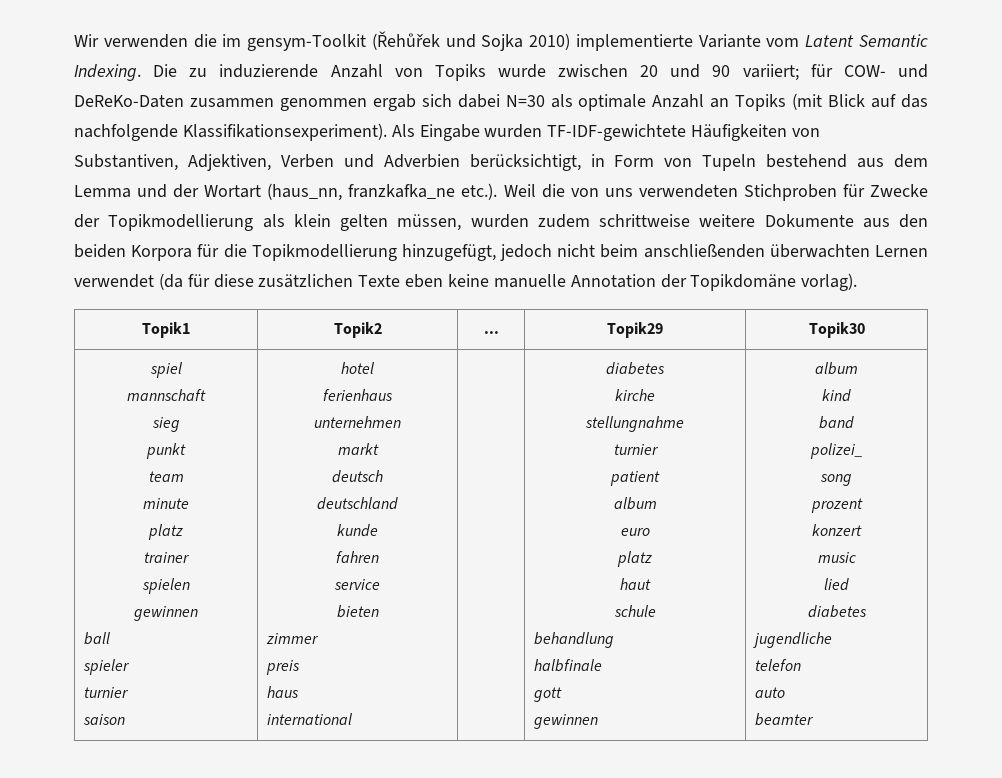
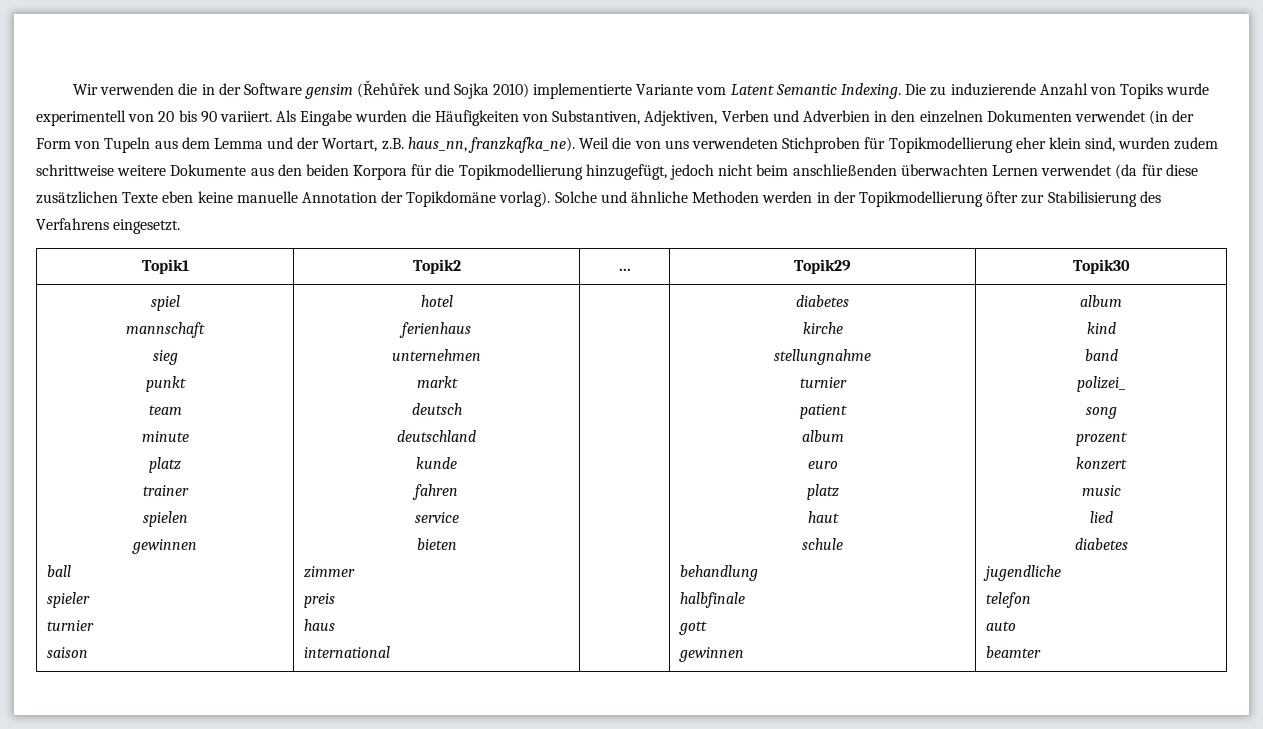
[222,34,367,51] im gensym-Toolkit -> [201,83,354,99] in der Software gensim
[558,64,928,81] [74,93,928,111] [74,123,387,141] zwischen 20 und 90 variiert; für COW- und DeReKo-Daten zusammen genommen ergab sich dabei N=30 als optimale Anzahl an Topiks (mit Blick auf das nachfolgende Klassifikationsexperiment). -> [36,110,272,126] experimentell von 20 bis 90 variiert.
[547,124,687,141] TF-IDF-gewichtete -> [411,110,431,122] die
[469,154,605,171] berücksichtigt, in -> [874,110,1195,125] in den einzelnen Dokumenten verwendet (in der
[766,154,848,168] bestehend -> (151, 145) none
[204,183,498,201] Wortart (haus_nn, franzkafka_ne etc.). -> [322,137,576,153] Wortart, z.B. haus_nn, franzkafka_ne).
[869,184,928,197] [74,214,462,231] Zwecke der Topikmodellierung als klein gelten müssen, -> [888,137,1116,153] Topikmodellierung eher klein sind,
(858, 282) none -> [554,191,1161,207] [36,218,181,234] Solche und ähnliche Methoden werden in der Topikmodellierung öfter zur Stabilisierung des Verfahrens eingesetzt.

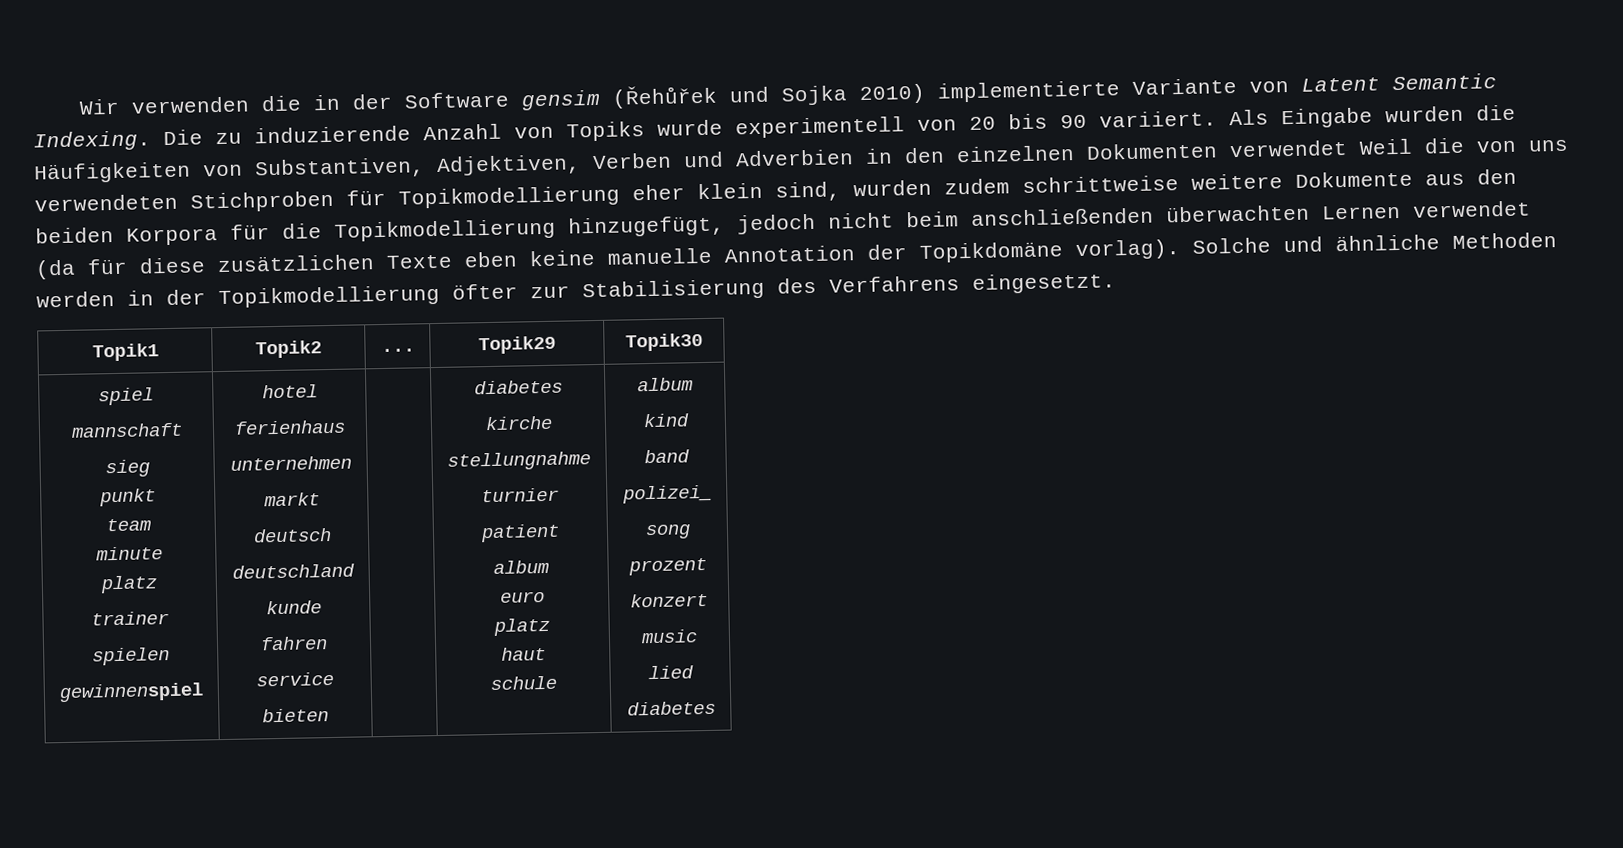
[696,87,727,95] vom -> [1249,81,1290,93] von
[1149,110,1195,125] [36,137,576,153] (in der Form von Tupeln aus dem Lemma und der Wortart, z.B. haus_nn, franzkafka_ne). -> (1348, 148) none
[132,539,197,554] [47,565,72,577] [47,592,91,608] [47,620,95,631] [47,647,89,658] gewinnen // ball // spieler // turnier // saison -> [59,682,204,703] gewinnenspiel
[304,566,356,578] [304,593,336,608] [304,619,336,631] [304,646,391,658] // zimmer // preis // haus // international -> (329, 715) none
[680,565,759,581] [680,592,746,608] [679,621,708,635] [679,647,745,662] // behandlung // halbfinale // gott // gewinnen -> (557, 683) none
[983,565,1062,581] [986,592,1032,608] [986,621,1017,631] [986,646,1042,658] // jugendliche // telefon // auto // beamter -> (716, 708) none

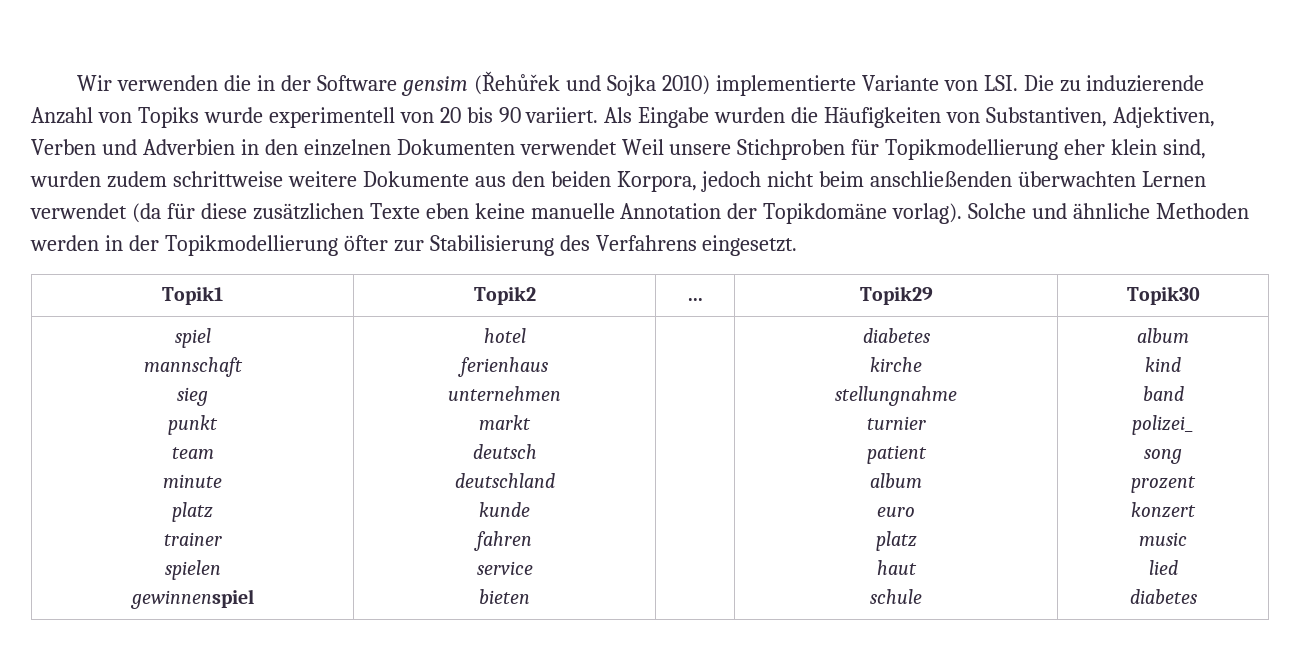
[1301,73,1498,92] [33,130,151,152] Latent Semantic Indexing. -> [983,75,1018,91] LSI.
[1424,137,1569,154] [34,193,178,212] die von uns verwendeten -> [669,144,732,155] unsere
[126,215,725,246] Korpora für die Topikmodellierung hinzugefügt, -> [616,171,697,192] Korpora,

